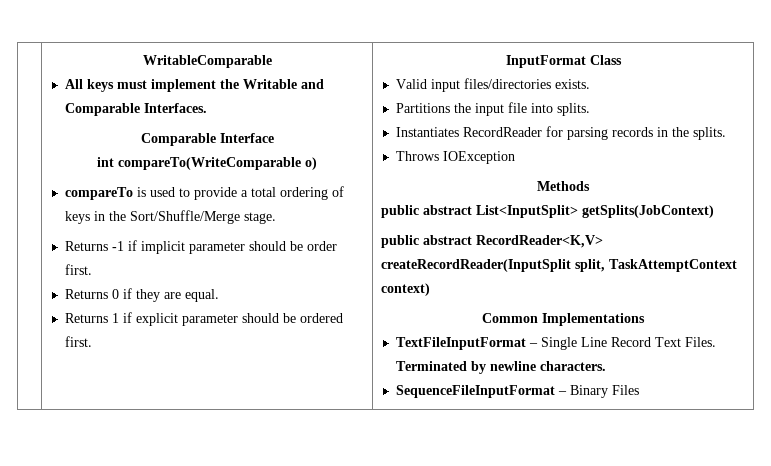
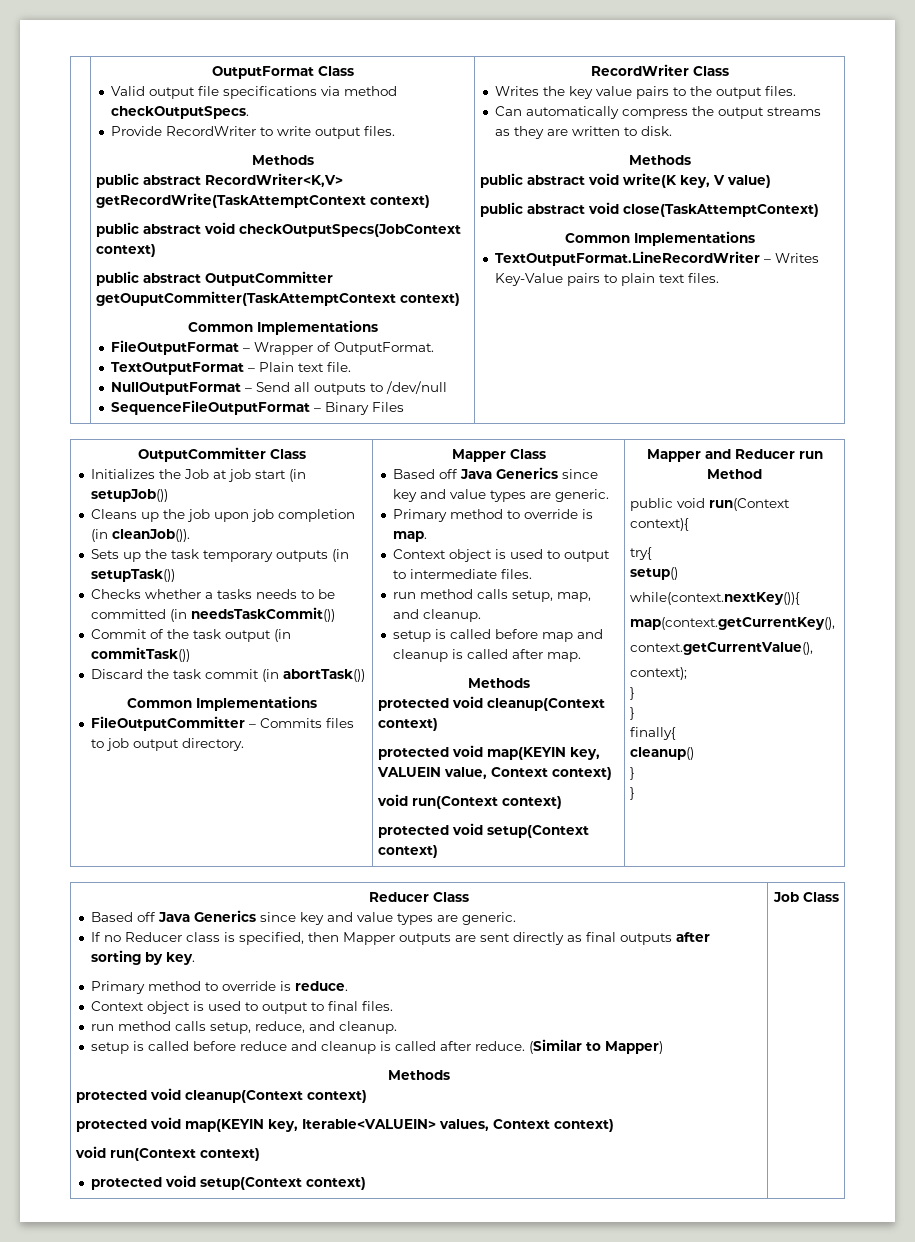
[142,55,272,68] [64,79,324,92] [64,103,207,116] [140,133,274,146] [97,157,318,170] [64,186,344,200] [64,210,276,224] [64,240,337,254] [64,264,92,275] [64,288,219,302] [64,312,343,326] [64,336,92,347] [505,55,622,68] [395,78,590,92] [395,102,590,116] [395,126,726,140] [395,151,515,164] [537,181,590,191] [380,205,714,218] [380,235,603,248] [380,259,737,272] [380,283,430,296] [482,313,645,326] [395,337,716,350] [395,361,606,374] [395,385,639,398] | WritableComparable // All keys must implement the Writable and Comparable Interfaces. // Comparable Interface // int compareTo(WriteComparable o) // compareTo is used to provide a total ordering of keys in the Sort/Shuffle/Merge stage. // Returns -1 if implicit parameter should be order first. // Returns 0 if they are equal. // Returns 1 if explicit parameter should be ordered first. | InputFormat Class // Valid input files/directories exists. // Partitions the input file into splits. // Instantiates RecordReader for parsing records in the splits. // Throws IOException // Methods // public abstract List<InputSplit> getSplits(JobContext) // public abstract RecordReader<K,V> createRecordReader(InputSplit split, TaskAttemptContext context) // Common Implementations // TextFileInputFormat – Single Line Record Text Files. Terminated by newline characters. // SequenceFileInputFormat – Binary Files -> [211,66,354,79] [111,86,398,99] [111,106,250,119] [111,126,396,139] [251,155,314,165] [96,173,344,188] [96,193,431,208] [96,222,462,237] [96,244,157,257] [96,271,334,286] [96,291,461,306] [187,320,378,335] [111,340,435,355] [111,362,352,375] [111,381,448,395] [111,400,405,415] [590,64,729,76] [495,86,797,99] [495,106,822,119] [495,126,673,139] [628,155,691,165] [480,173,772,188] [480,202,820,217] [564,231,755,246] [495,251,820,266] [495,273,720,286] [137,447,306,462] [91,469,307,482] [91,489,169,502] [91,509,356,522] [91,529,191,542] [91,549,350,562] [91,569,176,582] [91,589,336,599] [91,607,336,622] [91,629,292,642] [91,647,191,662] [91,669,366,682] [126,696,317,711] [91,716,355,731] [91,738,245,751] [451,449,546,462] [393,467,599,479] [393,489,610,502] [393,509,594,522] [393,531,428,542] [393,549,611,562] [393,569,533,579] [393,589,592,602] [393,609,482,622] [393,629,604,642] [393,649,582,662] [467,678,530,688] [378,696,606,711] [378,718,439,731] [378,745,601,760] [377,767,613,780] [377,794,563,809] [378,823,590,838] [378,845,439,858] [646,449,823,462] [707,469,762,479] [630,498,791,511] [630,518,690,531] [630,547,653,560] [630,567,679,580] [630,592,801,605] [630,617,836,630] [630,642,814,655] [630,667,688,680] [630,687,636,700] [630,707,636,720] [630,727,677,740] [630,747,695,760] [630,767,636,780] [630,787,636,800] [369,892,469,902] [91,910,517,925] [91,932,711,945] [91,950,196,965] [91,981,349,994] [91,1001,394,1014] [91,1021,398,1034] [91,1039,664,1054] [388,1070,450,1080] [76,1088,368,1103] [76,1117,615,1132] [75,1146,261,1161] [91,1175,367,1190] [772,892,839,902] | OutputFormat Class // Valid output file specifications via method checkOutputSpecs. // Provide RecordWriter to write output files. // Methods // public abstract RecordWriter<K,V> getRecordWrite(TaskAttemptContext context) // public abstract void checkOutputSpecs(JobContext context) // public abstract OutputCommitter getOuputCommitter(TaskAttemptContext context) // Common Implementations // FileOutputFormat – Wrapper of OutputFormat. // TextOutputFormat – Plain text file. // NullOutputFormat – Send all outputs to /dev/null // SequenceFileOutputFormat – Binary Files | RecordWriter Class // Writes the key value pairs to the output files. // Can automatically compress the output streams as they are written to disk. // Methods // public abstract void write(K key, V value) // public abstract void close(TaskAttemptContext) // Common Implementations // TextOutputFormat.LineRecordWriter – Writes Key-Value pairs to plain text files. // OutputCommitter Class // Initializes the Job at job start (in setupJob()) // Cleans up the job upon job completion (in cleanJob()). // Sets up the task temporary outputs (in setupTask()) // Checks whether a tasks needs to be committed (in needsTaskCommit()) // Commit of the task output (in commitTask()) // Discard the task commit (in abortTask()) // Common Implementations // FileOutputCommitter – Commits files to job output directory. | Mapper Class // Based off Java Generics since key and value types are generic. // Primary method to override is map. // Context object is used to output to intermediate files. // run method calls setup, map, and cleanup. // setup is called before map and cleanup is called after map. // Methods // protected void cleanup(Context context) // protected void map(KEYIN key, VALUEIN value, Context context) // void run(Context context) // protected void setup(Context context) | Mapper and Reducer run Method // public void run(Context context){ // try{ // setup() // while(context.nextKey()){ // map(context.getCurrentKey(), // context.getCurrentValue(), // context); // } // } // finally{ // cleanup() // } // } // Reducer Class // Based off Java Generics since key and value types are generic. // If no Reducer class is specified, then Mapper outputs are sent directly as final outputs after sorting by key. // Primary method to override is reduce. // Context object is used to output to final files. // run method calls setup, reduce, and cleanup. // setup is called before reduce and cleanup is called after reduce. (Similar to Mapper) // Methods // protected void cleanup(Context context) // protected void map(KEYIN key, Iterable<VALUEIN> values, Context context) // void run(Context context) // protected void setup(Context context) | Job Class

